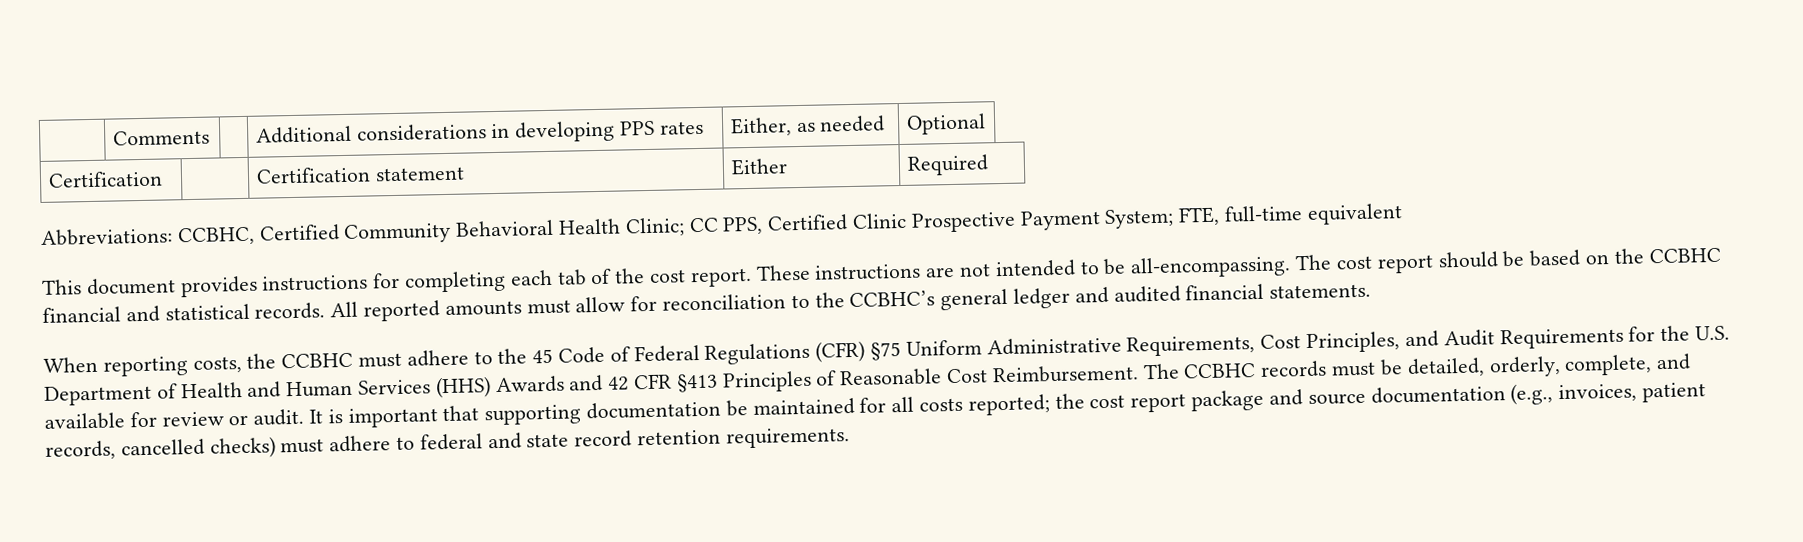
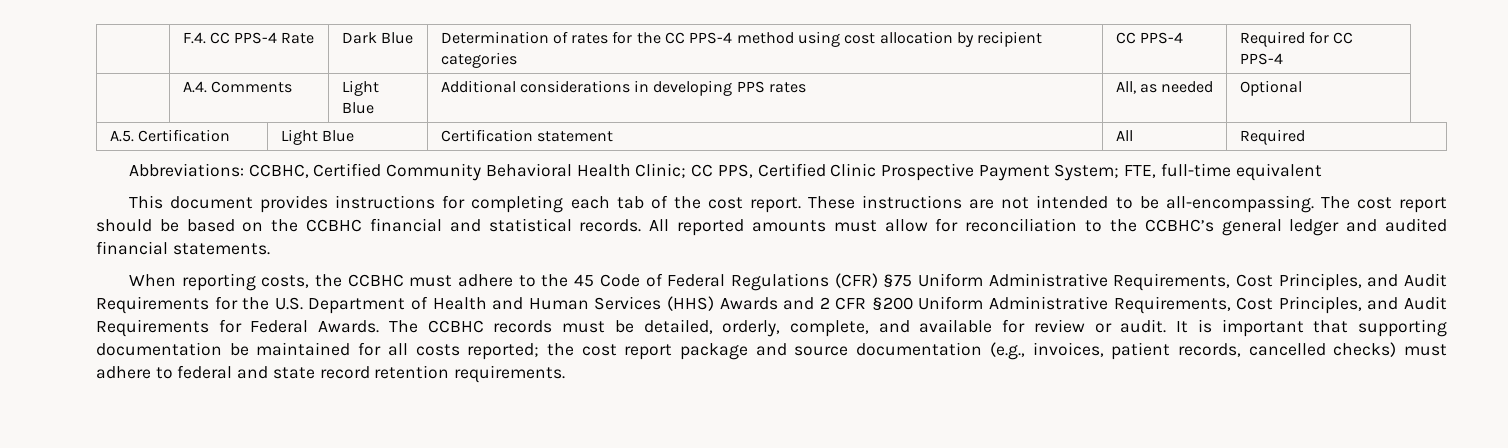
(112, 137) | -> [182,32,315,44] [341,32,413,44] [440,31,1043,47] [440,52,517,68] [1115,32,1183,44] [1239,31,1354,47] [1239,53,1283,65] [182,81,207,93] | F.4. CC PPS-4 Rate | Dark Blue | Determination of rates for the CC PPS-4 method using cost allocation by recipient categories | CC PPS-4 | Required for CC PPS-4 // | A.4.
(210, 137) none -> [341,80,379,96] [341,102,374,114] Light Blue
[729,117,792,137] Either, -> [1115,81,1136,94] All,
(986, 124) none -> [109,130,134,142] A.5.
(163, 179) none -> [280,129,354,145] Light Blue
[730,158,788,176] Either -> [1115,130,1133,141] All
[608,364,1139,393] 42 CFR §413 Principles of Reasonable Cost Reimbursement. -> [819,296,1447,314] [96,319,380,337] 2 CFR §200 Uniform Administrative Requirements, Cost Principles, and Audit Requirements for Federal Awards.

